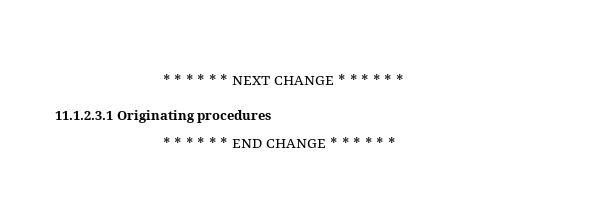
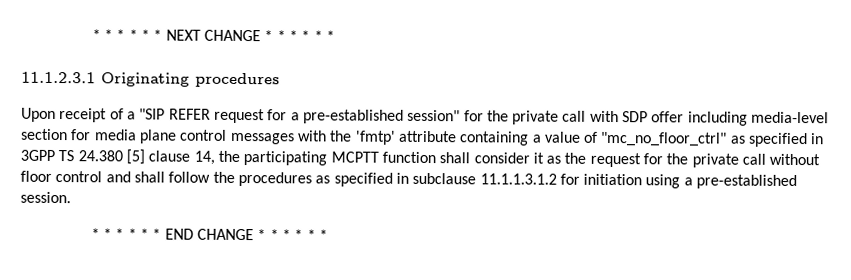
(272, 116) none -> [21,107,830,126] [20,128,825,148] [20,149,821,168] [20,170,798,190] [20,191,71,204] // Upon receipt of a "SIP REFER request for a pre-established session" for the private call with SDP offer including media-level section for media plane control messages with the 'fmtp' attribute containing a value of "mc_no_floor_ctrl" as specified in 3GPP TS 24.380 [5] clause 14, the participating MCPTT function shall consider it as the request for the private call without floor control and shall follow the procedures as specified in subclause 11.1.1.3.1.2 for initiation using a pre-established session.

